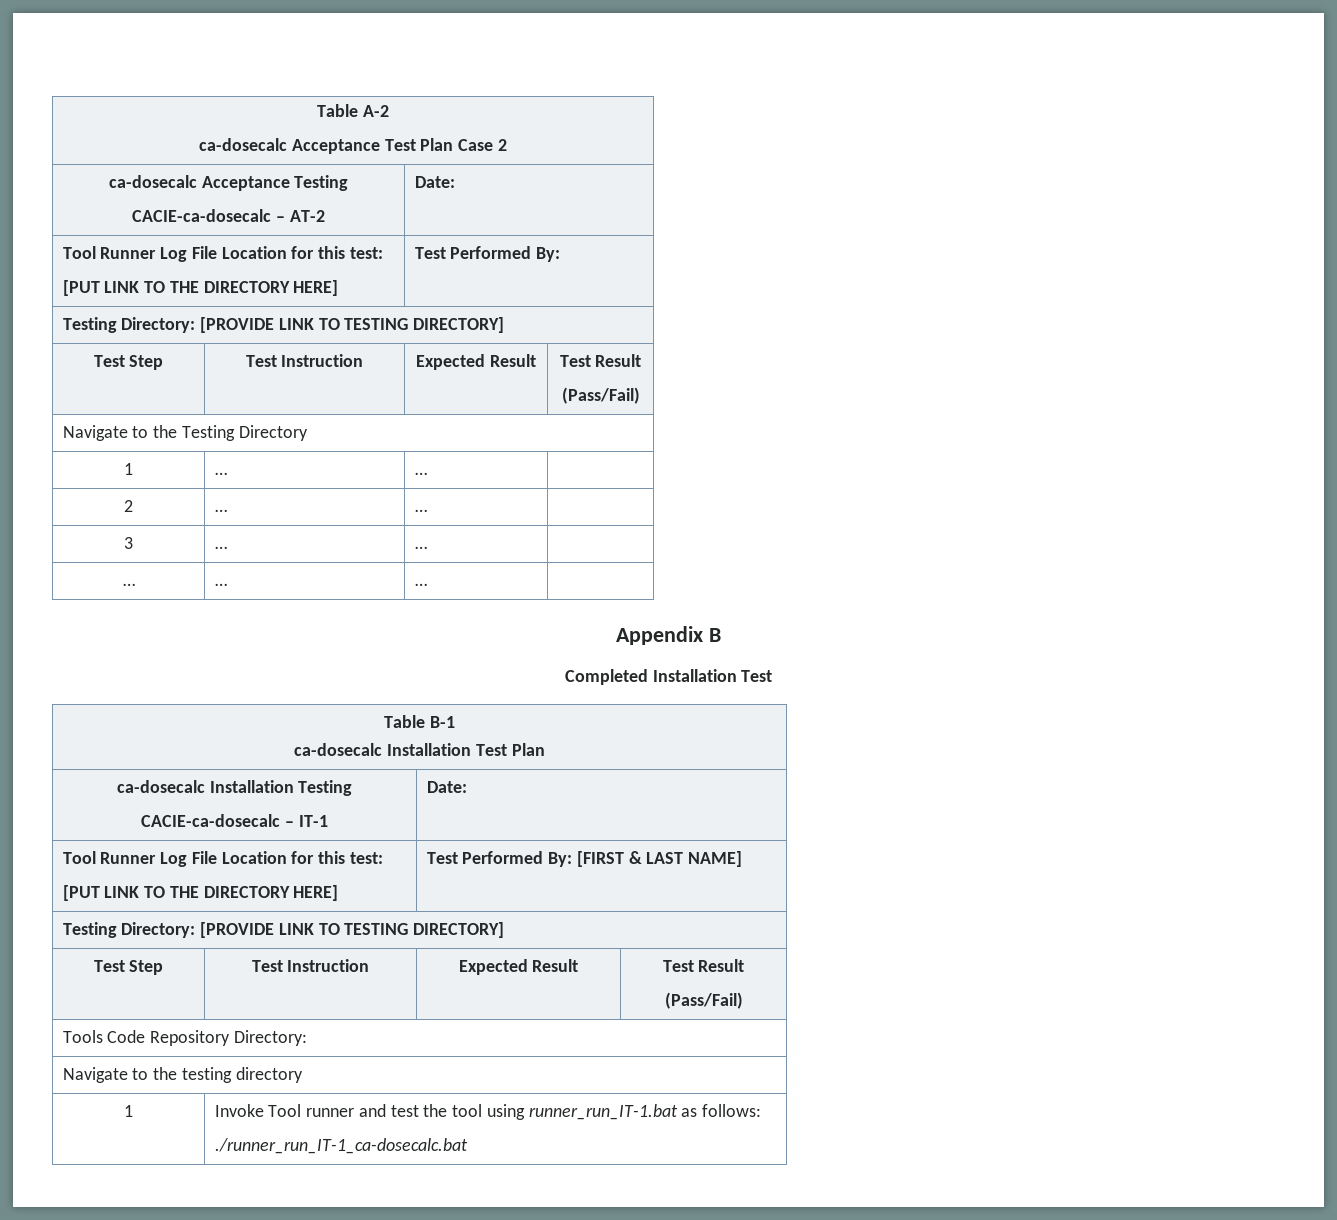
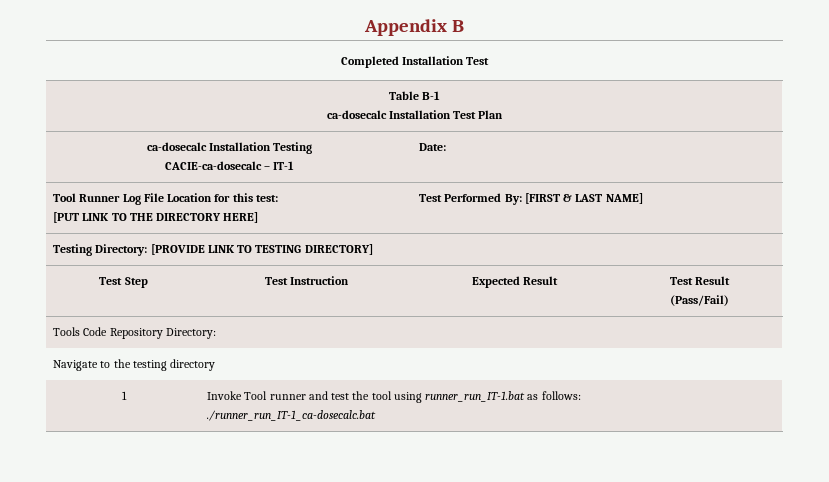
[317,104,389,117] [199,138,507,154] [108,175,349,191] [132,209,325,222] [414,176,455,188] [62,246,383,262] [62,280,339,296] [414,246,561,262] [62,317,505,333] [93,355,164,370] [245,354,364,367] [416,354,536,370] [559,354,642,367] [561,387,640,404] [62,425,308,441] [124,463,133,475] [214,472,227,475] [414,472,427,475] [124,500,133,512] [214,509,227,512] [414,509,427,512] [124,537,133,549] [214,546,227,549] [414,546,427,549] [122,583,135,586] [214,583,227,586] [414,583,427,586] Table A-2 // ca-dosecalc Acceptance Test Plan Case 2 // ca-dosecalc Acceptance Testing // CACIE-ca-dosecalc – AT-2 | Date: // Tool Runner Log File Location for this test: // [PUT LINK TO THE DIRECTORY HERE] | Test Performed By: // Testing Directory: [PROVIDE LINK TO TESTING DIRECTORY] // Test Step | Test Instruction | Expected Result | Test Result // (Pass/Fail) // Navigate to the Testing Directory // 1 | … | … | // 2 | … | … | // 3 | … | … | // … | … | … | // -> (364, 27) none

